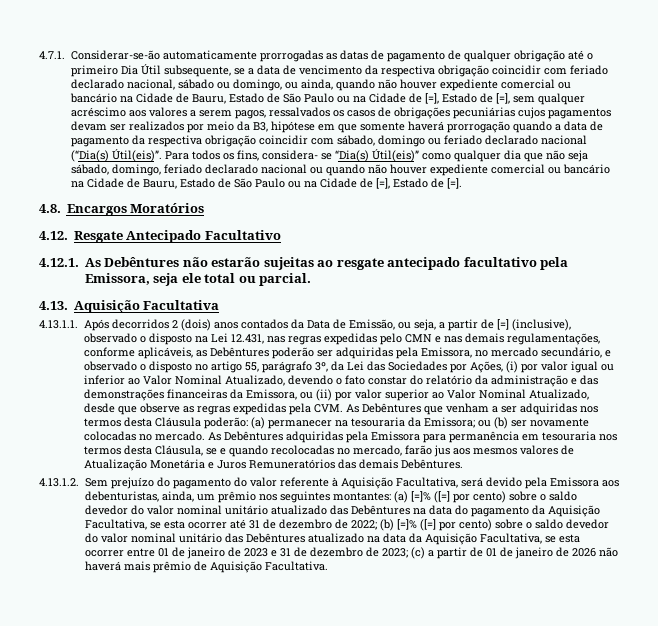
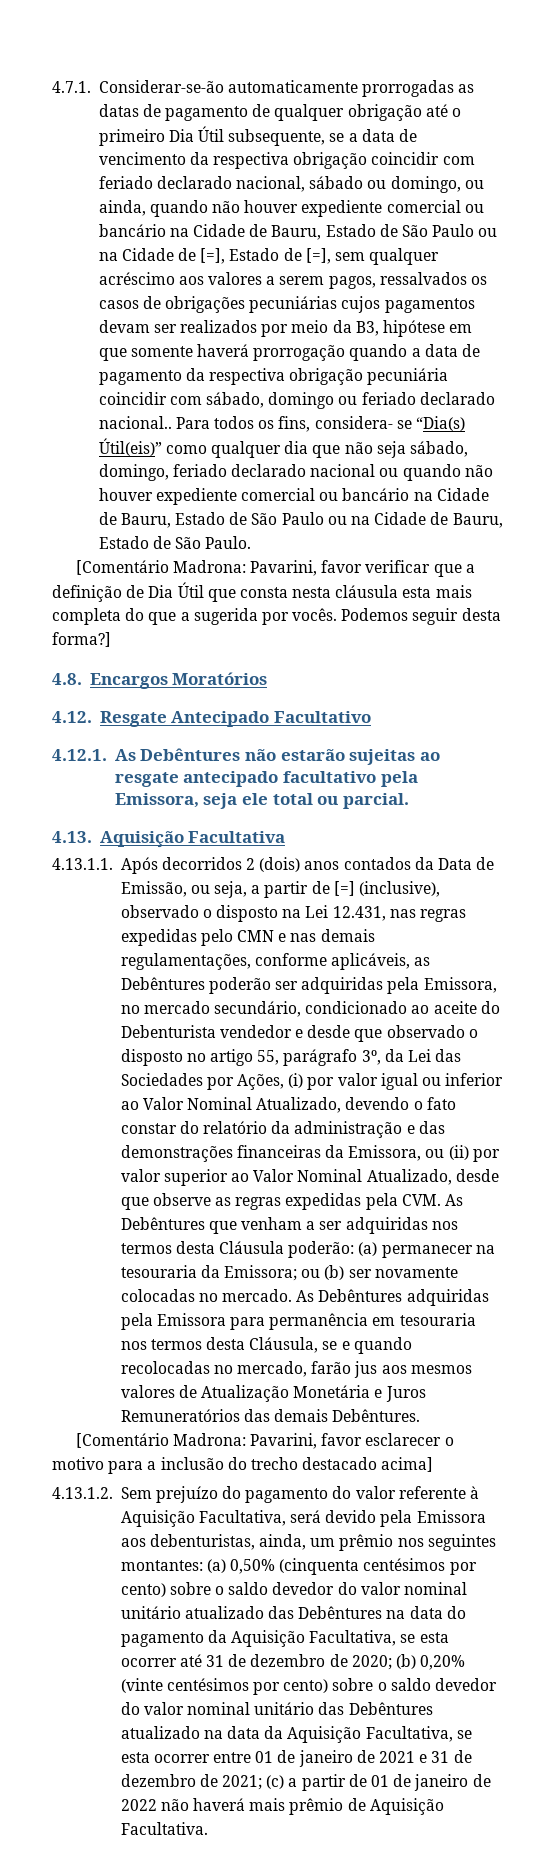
(256, 141) none -> [367,368,449,385] pecuniária
[540,135,587,145] [70,149,162,162] nacional (“Dia(s) Útil(eis)”. -> [98,416,172,429] nacional..
[375,178,462,189] [=], Estado de [=]. -> [452,513,503,528] [98,536,252,549] [75,560,475,577] [52,582,472,602] [52,608,501,625] [52,632,111,647] Bauru, Estado de São Paulo. // [Comentário Madrona: Pavarini, favor verificar que a definição de Dia Útil que consta nesta cláusula esta mais completa do que a sugerida por vocês. Podemos seguir desta forma?]
[604,350,611,357] e -> [305,1001,500,1014] [120,1025,383,1042] condicionado ao aceite do Debenturista vendedor e desde que
(463, 464) none -> [75,1433,454,1449] [52,1457,434,1474] // [Comentário Madrona: Pavarini, favor esclarecer o motivo para a inclusão do trecho destacado acima]
[410,491,450,503] [=]% ([=] -> [230,1558,446,1575] 0,50% (cinquenta centésimos
[350,519,436,531] 2022; (b) [=]% ([=] -> [351,1654,466,1670] [120,1678,249,1693] 2020; (b) 0,20% (vinte centésimos
[243,548,268,557] 2023 -> [379,1751,416,1763] 2021
[381,548,408,558] 2023; -> [222,1775,263,1790] 2021;
[571,548,596,557] 2026 -> [120,1799,157,1811] 2022

